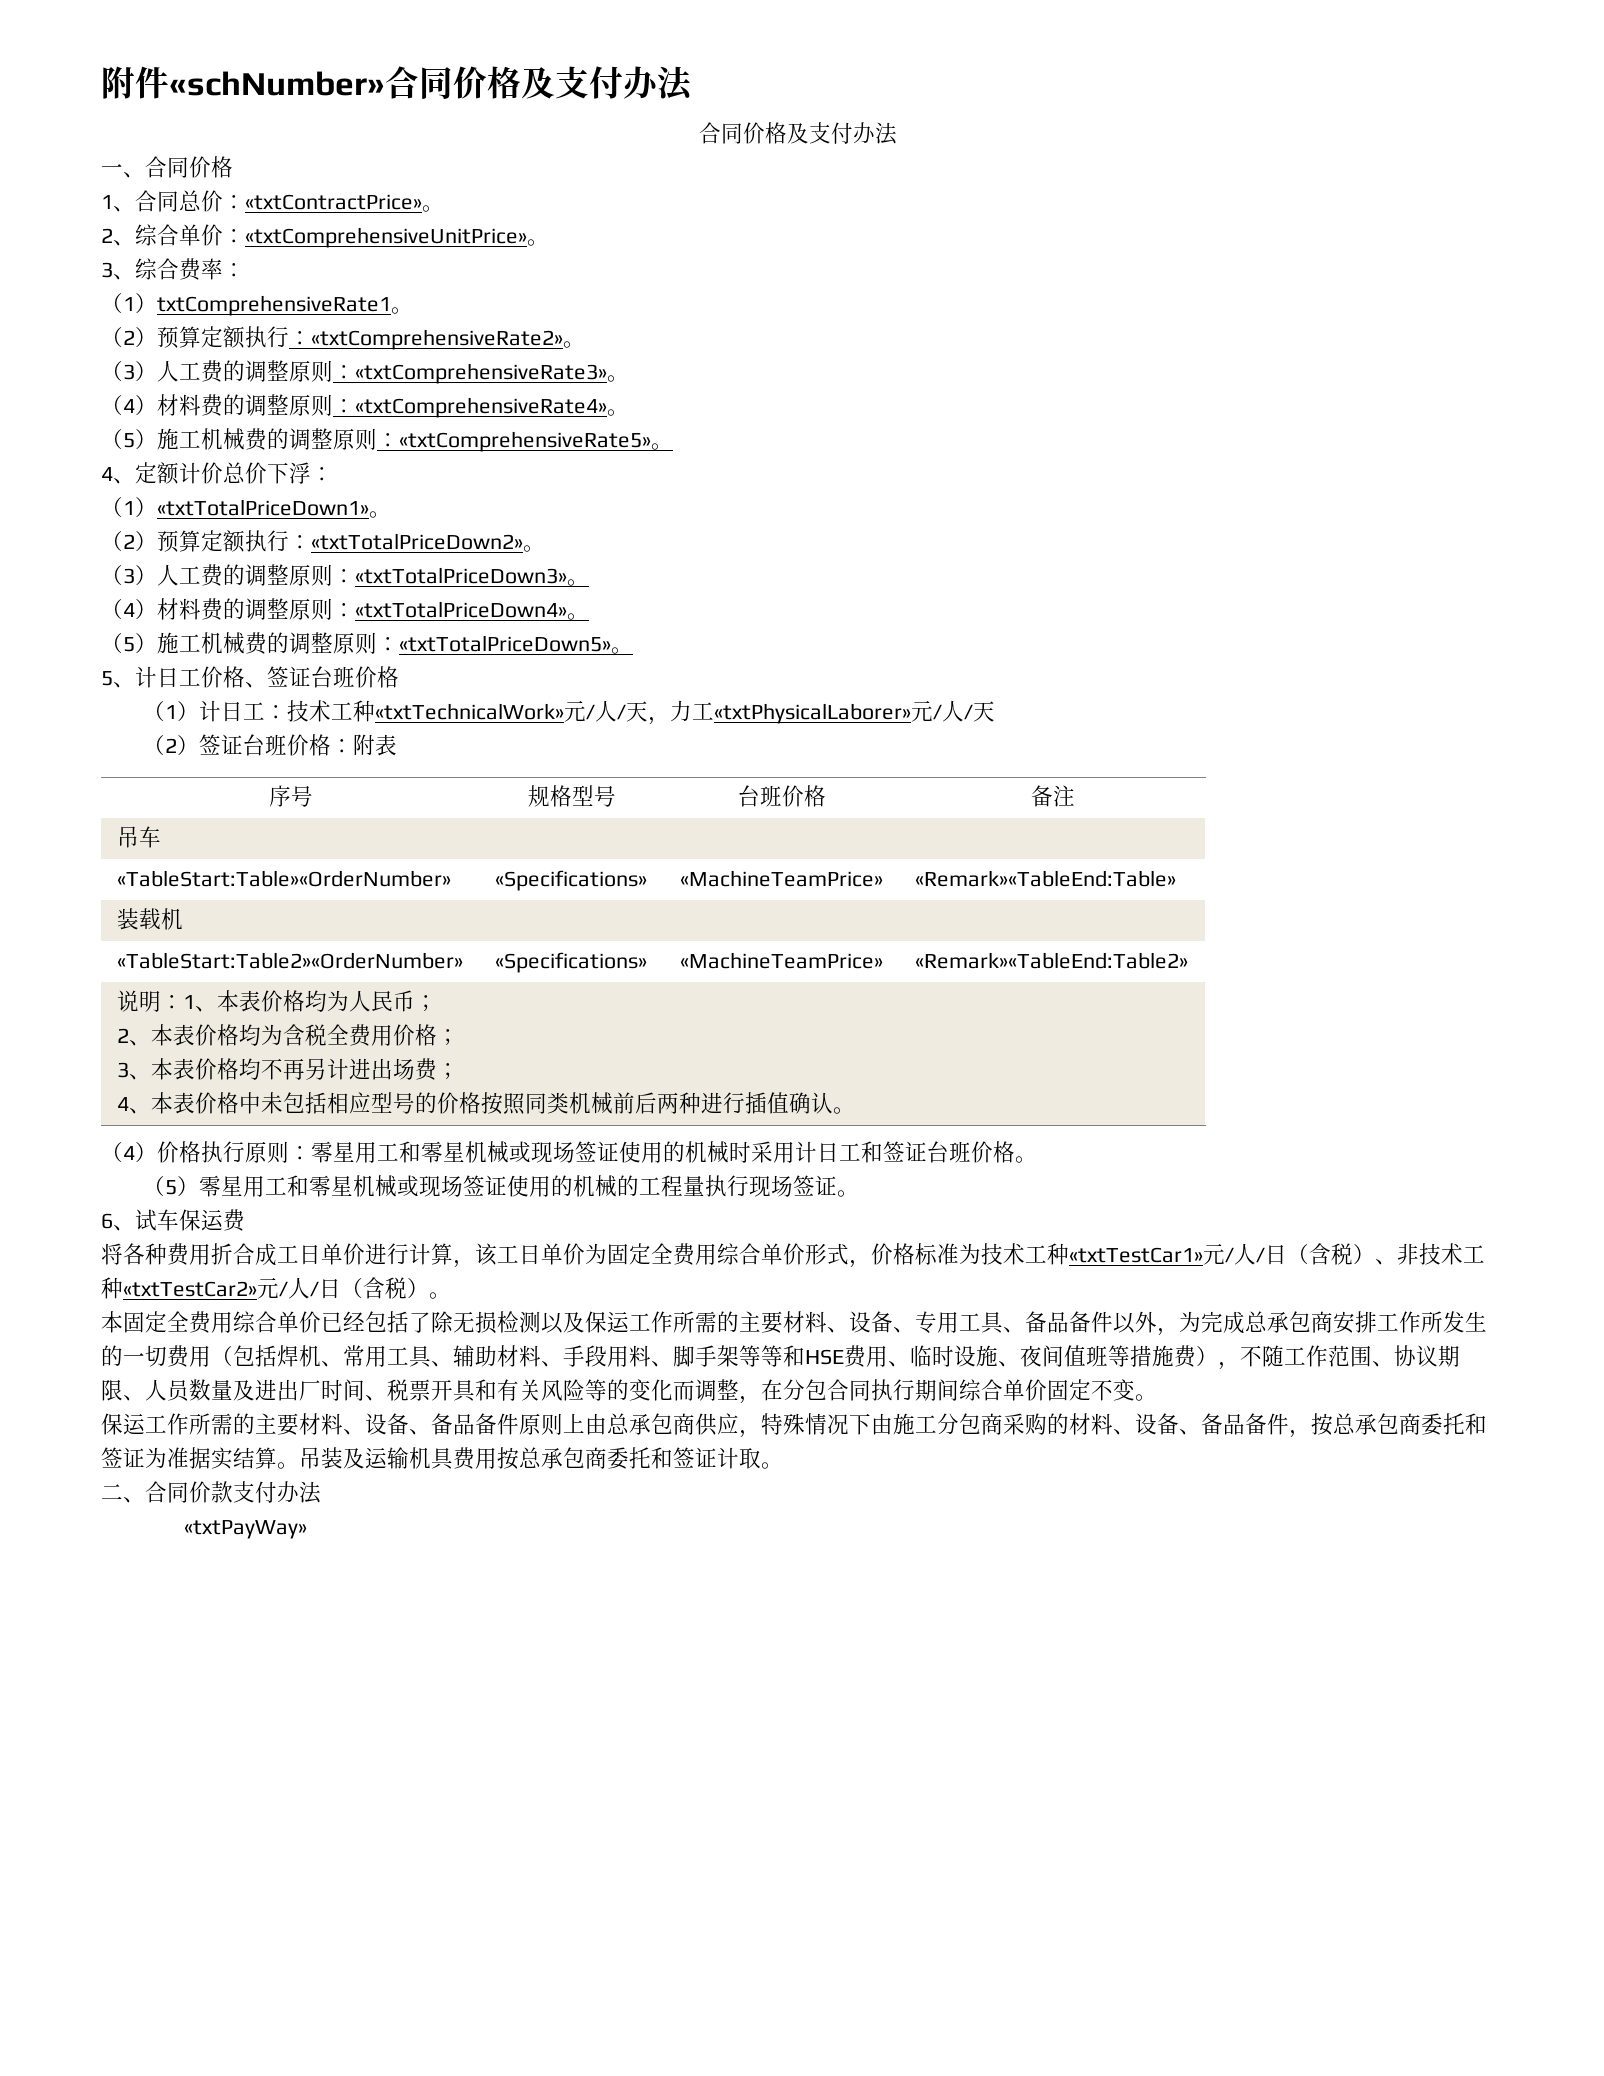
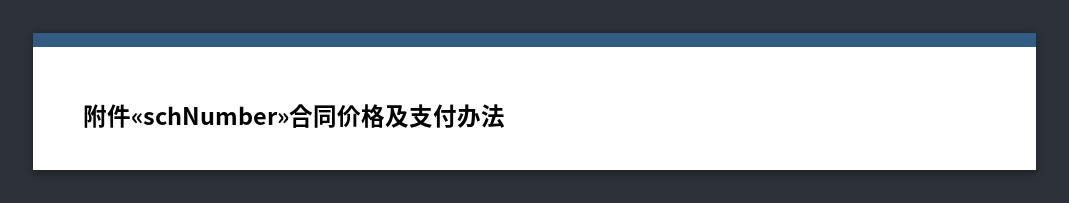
[699,122,897,145] [101,156,233,178] [101,190,444,212] [101,224,549,248] [101,258,245,281] [101,293,413,316] [101,326,585,350] [101,360,629,384] [101,394,629,418] [101,428,673,452] [101,462,333,485] [101,497,391,518] [101,530,545,553] [101,564,589,587] [101,598,589,621] [101,632,633,655] [101,666,399,688] [142,700,995,725] [142,734,397,756] [268,785,313,807] [528,785,616,807] [738,785,826,807] [1030,785,1075,807] [116,826,161,848] [116,870,451,887] [494,870,647,891] [679,870,883,887] [914,870,1176,887] [116,908,183,930] [116,952,463,969] [494,952,647,973] [679,952,883,969] [914,952,1188,969] [116,990,437,1012] [116,1024,459,1047] [116,1058,459,1081] [116,1092,855,1115] [101,1141,1037,1163] [142,1175,859,1197] [101,1209,246,1232] [101,1243,1485,1268] [101,1277,451,1299] [101,1311,1487,1336] [101,1345,1460,1370] [101,1379,1157,1404] [101,1413,1487,1438] [101,1447,783,1470] [101,1481,321,1504] [184,1520,308,1539] // 合同价格及支付办法 // 一、合同价格 // 1、合同总价：«txtContractPrice»。 // 2、综合单价：«txtComprehensiveUnitPrice»。 // 3、综合费率： // （1）txtComprehensiveRate1。 // （2）预算定额执行：«txtComprehensiveRate2»。 // （3）人工费的调整原则：«txtComprehensiveRate3»。 // （4）材料费的调整原则：«txtComprehensiveRate4»。 // （5）施工机械费的调整原则：«txtComprehensiveRate5»。 // 4、定额计价总价下浮： // （1）«txtTotalPriceDown1»。 // （2）预算定额执行：«txtTotalPriceDown2»。 // （3）人工费的调整原则：«txtTotalPriceDown3»。 // （4）材料费的调整原则：«txtTotalPriceDown4»。 // （5）施工机械费的调整原则：«txtTotalPriceDown5»。 // 5、计日工价格、签证台班价格 // （1）计日工：技术工种«txtTechnicalWork»元/人/天，力工«txtPhysicalLaborer»元/人/天 // （2）签证台班价格：附表 // 序号 | 规格型号 | 台班价格 | 备注 // 吊车 // «TableStart:Table»«OrderNumber» | «Specifications» | «MachineTeamPrice» | «Remark»«TableEnd:Table» // 装载机 // «TableStart:Table2»«OrderNumber» | «Specifications» | «MachineTeamPrice» | «Remark»«TableEnd:Table2» // 说明：1、本表价格均为人民币； // 2、本表价格均为含税全费用价格； // 3、本表价格均不再另计进出场费； // 4、本表价格中未包括相应型号的价格按照同类机械前后两种进行插值确认。 // （4）价格执行原则：零星用工和零星机械或现场签证使用的机械时采用计日工和签证台班价格。 // （5）零星用工和零星机械或现场签证使用的机械的工程量执行现场签证。 // 6、试车保运费 // 将各种费用折合成工日单价进行计算，该工日单价为固定全费用综合单价形式，价格标准为技术工种«txtTestCar1»元/人/日（含税）、非技术工种«txtTestCar2»元/人/日（含税）。 // 本固定全费用综合单价已经包括了除无损检测以及保运工作所需的主要材料、设备、专用工具、备品备件以外，为完成总承包商安排工作所发生的一切费用（包括焊机、常用工具、辅助材料、手段用料、脚手架等等和HSE费用、临时设施、夜间值班等措施费），不随工作范围、协议期限、人员数量及进出厂时间、税票开具和有关风险等的变化而调整，在分包合同执行期间综合单价固定不变。 // 保运工作所需的主要材料、设备、备品备件原则上由总承包商供应，特殊情况下由施工分包商采购的材料、设备、备品备件，按总承包商委托和签证为准据实结算。吊装及运输机具费用按总承包商委托和签证计取。 // 二、合同价款支付办法 // «txtPayWay» -> (505, 116) none

